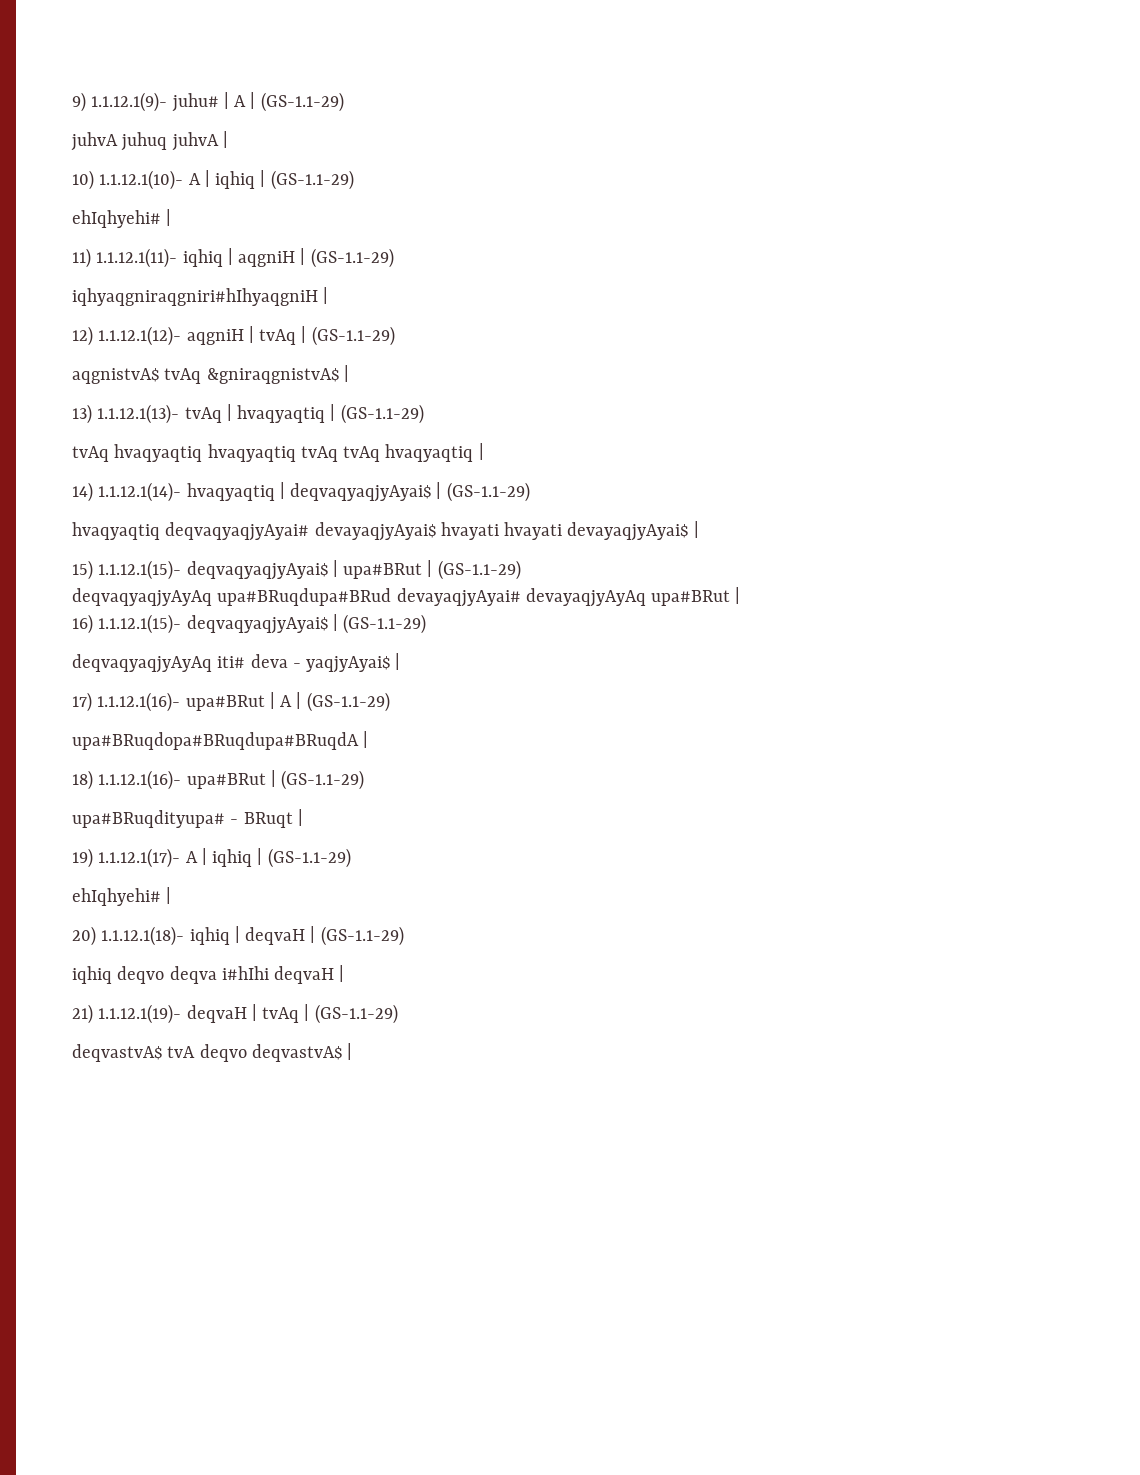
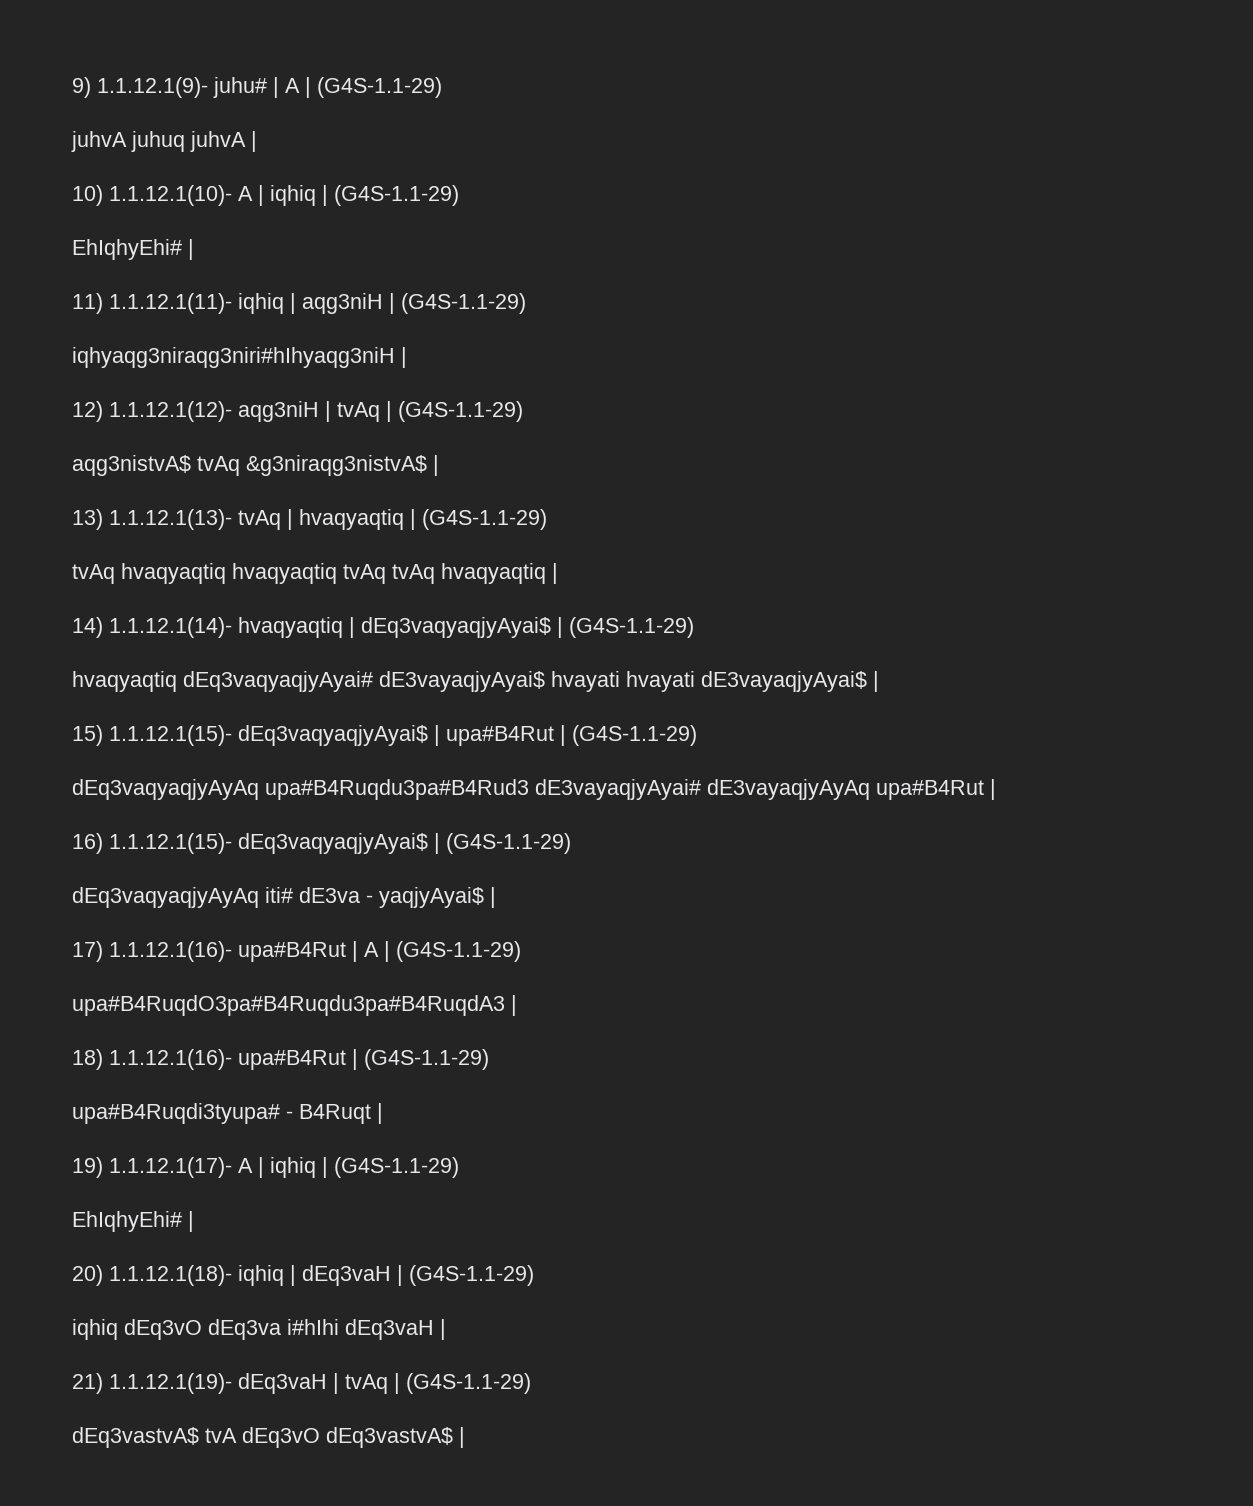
[260,92,344,112] (GS-1.1-29) -> [317,77,442,98] (G4S-1.1-29)
[270,170,354,190] [72,210,161,228] (GS-1.1-29) // ehIqhyehi# -> [334,185,459,206] [72,239,182,260] (G4S-1.1-29) // EhIqhyEhi#
[238,248,394,268] [72,288,318,306] aqgniH | (GS-1.1-29) // iqhyaqgniraqgniri#hIhyaqgniH -> [302,293,526,314] [72,347,395,368] aqg3niH | (G4S-1.1-29) // iqhyaqg3niraqg3niri#hIhyaqg3niH
[186,326,395,346] [72,368,339,384] aqgniH | tvAq | (GS-1.1-29) // aqgnistvA$ tvAq &gniraqgnistvA$ -> [238,401,523,422] [72,455,427,476] aqg3niH | tvAq | (G4S-1.1-29) // aqg3nistvA$ tvAq &g3niraqg3nistvA$
[340,404,424,424] (GS-1.1-29) -> [422,509,547,530] (G4S-1.1-29)
[290,482,530,502] [72,522,436,541] deqvaqyaqjyAyai$ | (GS-1.1-29) // hvaqyaqtiq deqvaqyaqjyAyai# devayaqjyAyai$ -> [361,617,694,638] [72,671,545,692] dEq3vaqyaqjyAyai$ | (G4S-1.1-29) // hvaqyaqtiq dEq3vaqyaqjyAyai# dE3vayaqjyAyai$
[567,522,689,541] devayaqjyAyai$ -> [701,671,867,692] dE3vayaqjyAyai$
[186,560,521,580] [72,587,741,607] [72,614,427,634] [72,654,288,673] deqvaqyaqjyAyai$ | upa#BRut | (GS-1.1-29) // deqvaqyaqjyAyAq upa#BRuqdupa#BRud devayaqjyAyai# devayaqjyAyAq upa#BRut | // 16) 1.1.12.1(15)- deqvaqyaqjyAyai$ | (GS-1.1-29) // deqvaqyaqjyAyAq iti# deva -> [238,725,697,746] [72,779,996,800] [72,833,571,854] [72,887,360,908] dEq3vaqyaqjyAyai$ | upa#B4Rut | (G4S-1.1-29) // dEq3vaqyaqjyAyAq upa#B4Ruqdu3pa#B4Rud3 dE3vayaqjyAyai# dE3vayaqjyAyAq upa#B4Rut | // 16) 1.1.12.1(15)- dEq3vaqyaqjyAyai$ | (G4S-1.1-29) // dEq3vaqyaqjyAyAq iti# dE3va
[185,692,390,712] [72,732,359,750] upa#BRut | A | (GS-1.1-29) // upa#BRuqdopa#BRuqdupa#BRuqdA -> [238,941,521,962] [72,995,505,1016] upa#B4Rut | A | (G4S-1.1-29) // upa#B4RuqdO3pa#B4Ruqdu3pa#B4RuqdA3
[186,770,365,790] [72,810,293,828] upa#BRut | (GS-1.1-29) // upa#BRuqdityupa# - BRuqt -> [238,1049,489,1070] [72,1103,371,1124] upa#B4Rut | (G4S-1.1-29) // upa#B4Ruqdi3tyupa# - B4Ruqt
[267,848,351,868] [72,888,161,906] (GS-1.1-29) // ehIqhyehi# -> [334,1157,459,1178] [72,1211,182,1232] (G4S-1.1-29) // EhIqhyEhi#
[245,926,404,946] [72,966,335,984] deqvaH | (GS-1.1-29) // iqhiq deqvo deqva i#hIhi deqvaH -> [302,1265,534,1286] [72,1319,434,1340] dEq3vaH | (G4S-1.1-29) // iqhiq dEq3vO dEq3va i#hIhi dEq3vaH
[186,1004,398,1024] [72,1044,342,1062] deqvaH | tvAq | (GS-1.1-29) // deqvastvA$ tvA deqvo deqvastvA$ -> [238,1373,531,1394] [72,1427,453,1448] dEq3vaH | tvAq | (G4S-1.1-29) // dEq3vastvA$ tvA dEq3vO dEq3vastvA$

